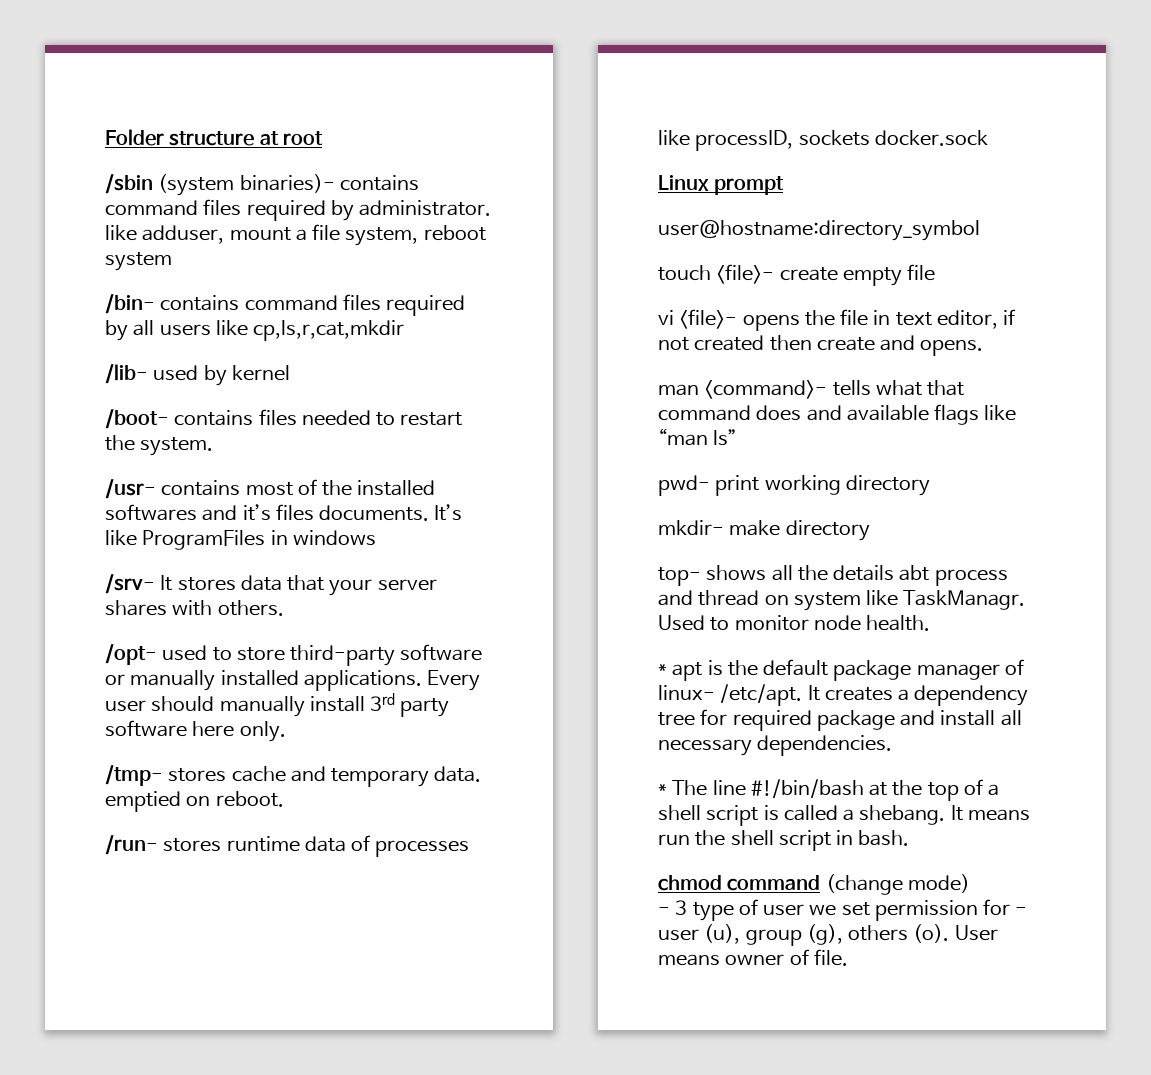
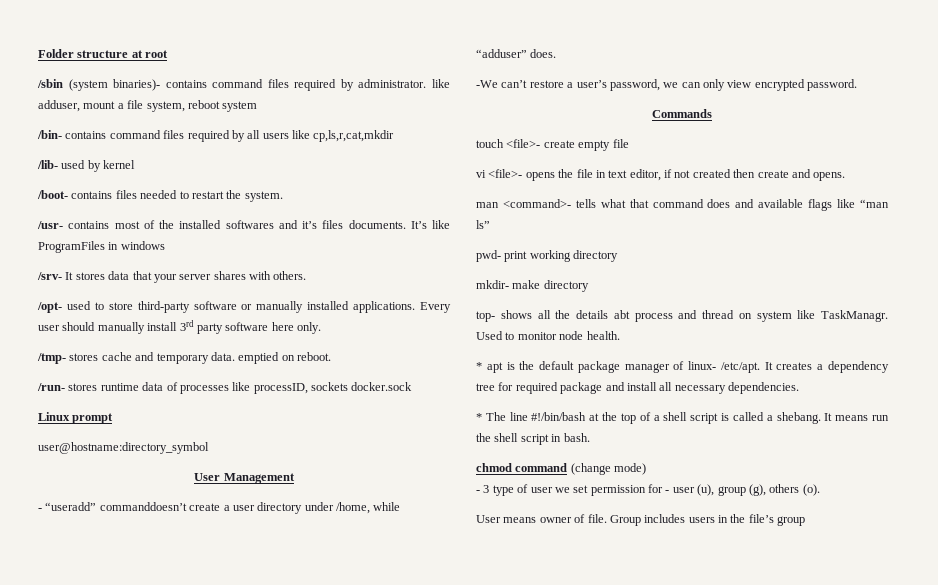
(980, 230) none -> [194,473,295,484] [38,502,401,514] [476,49,557,58] [476,79,858,91] [652,109,712,118] // User Management // - “useradd” commanddoesn’t create a user directory under /home, while “adduser” does. // -We can’t restore a user’s password, we can only view encrypted password. // Commands
(950, 933) none -> (820, 490) //
(848, 957) none -> [609,514,806,526] Group includes users in the file’s group

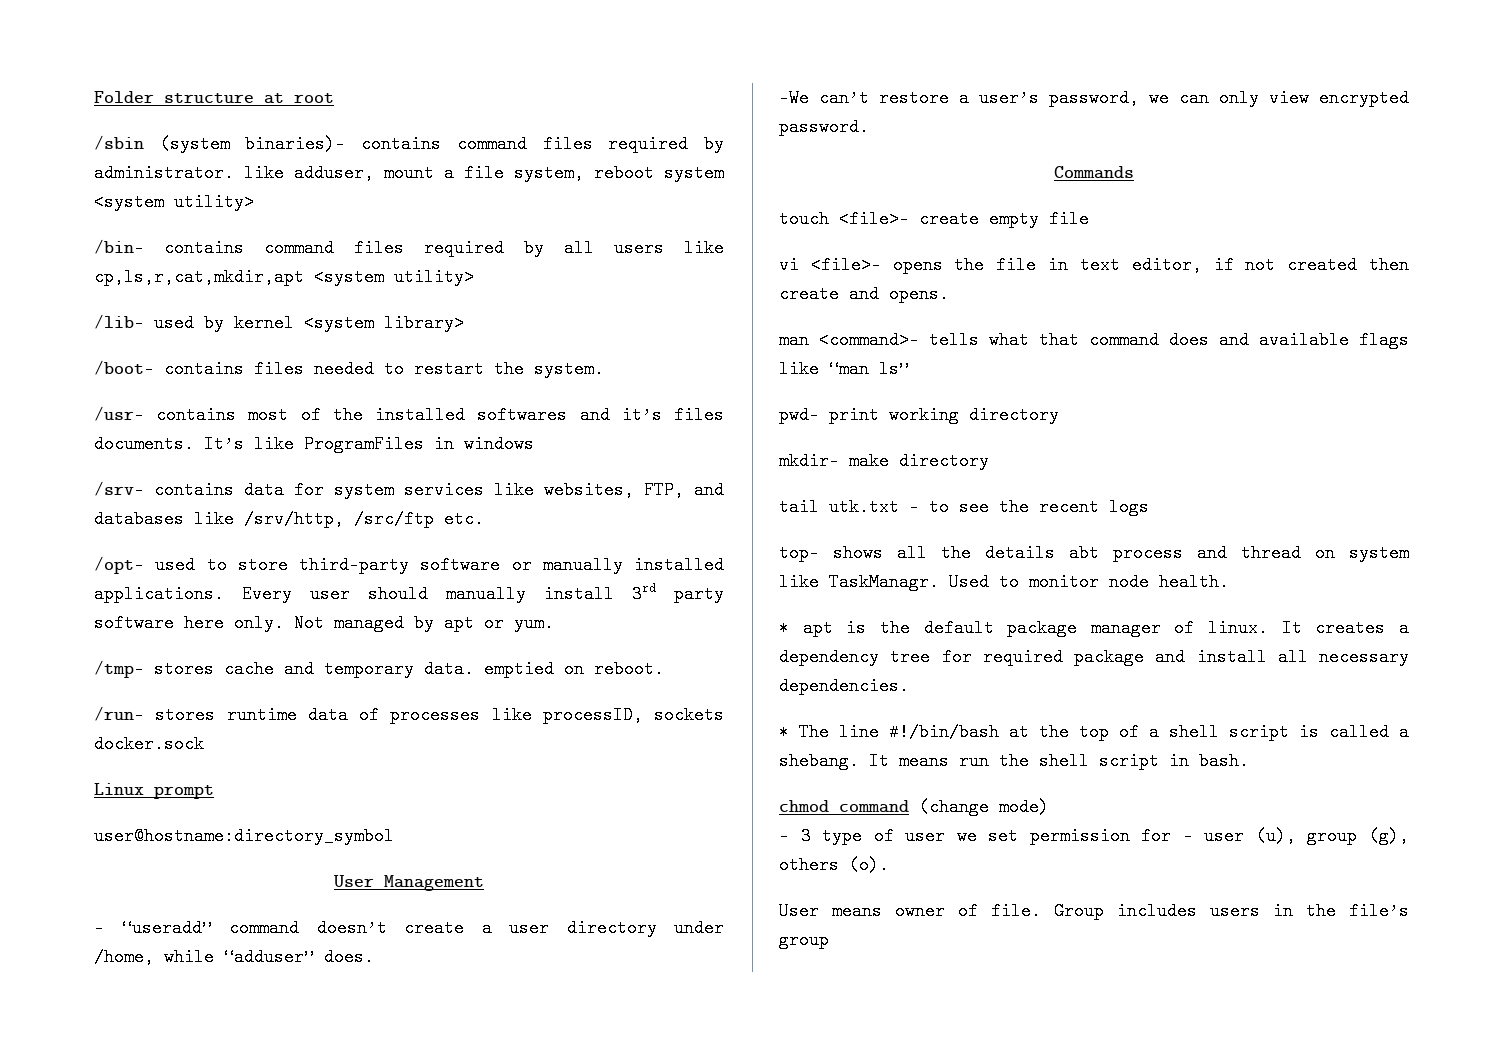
(258, 106) none -> [94,193,254,211] <system utility>
[313,130,395,142] cp,ls,r,cat,mkdir -> [94,268,474,286] cp,ls,r,cat,mkdir,apt <system utility>
(136, 164) none -> [304,314,464,332] <system library>
[65,271,307,283] It stores data that your server shares with others. -> [154,481,724,499] [94,510,484,528] contains data for system services like websites, FTP, and databases like /srv/http, /src/ftp etc.
(321, 328) none -> [294,614,554,632] Not managed by apt or yum.
[99,502,187,511] commanddoesn’t -> [229,919,387,937] command doesn’t
(589, 286) none -> [779,498,1149,516] // tail utk.txt - to see the recent logs
[688,361,760,373] linux- /etc/apt. -> [1208,619,1269,637] linux.

